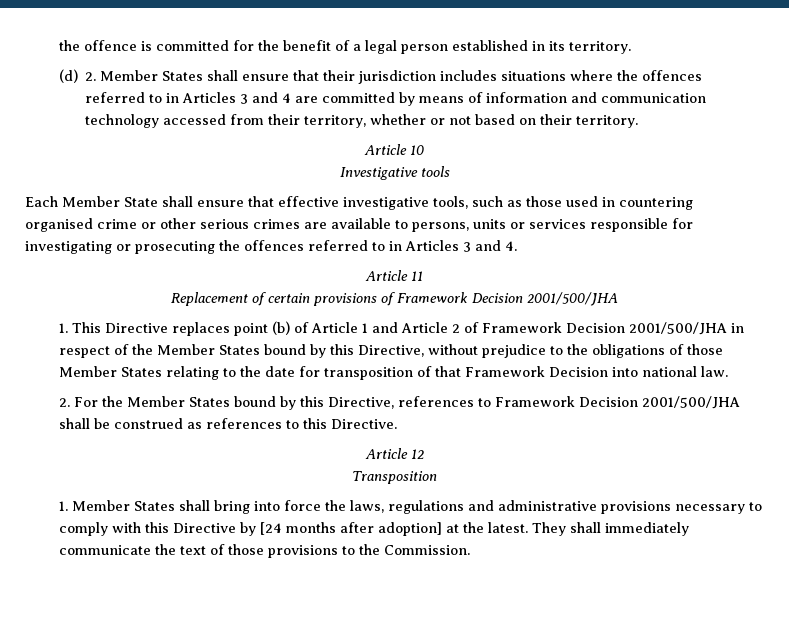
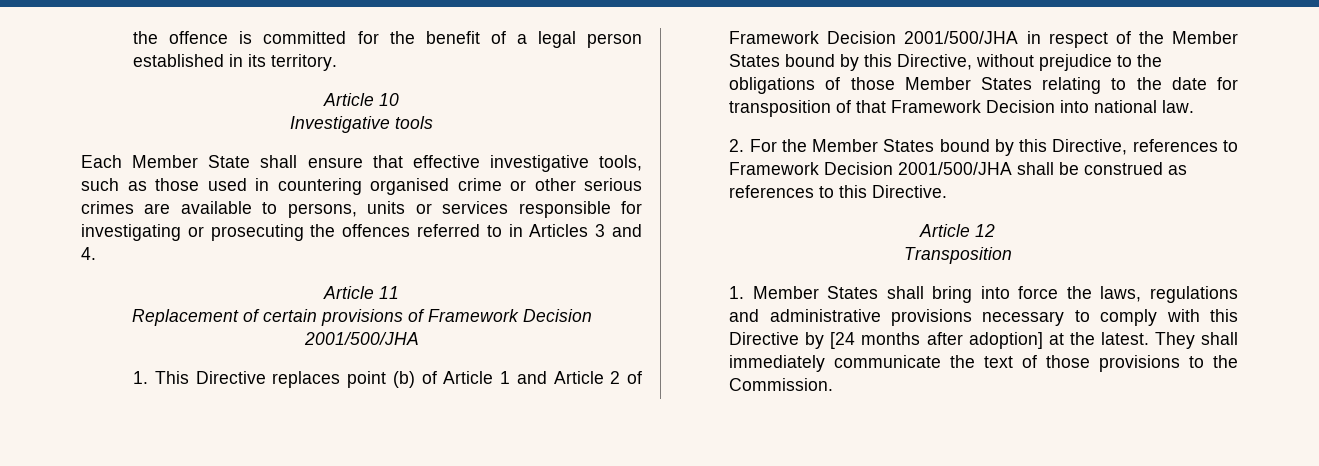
[58,69,702,84] [84,92,706,106] [84,114,638,128] // (d) 2. Member States shall ensure that their jurisdiction includes situations where the offences referred to in Articles 3 and 4 are committed by means of information and communication technology accessed from their territory, whether or not based on their territory. -> (338, 62) none

